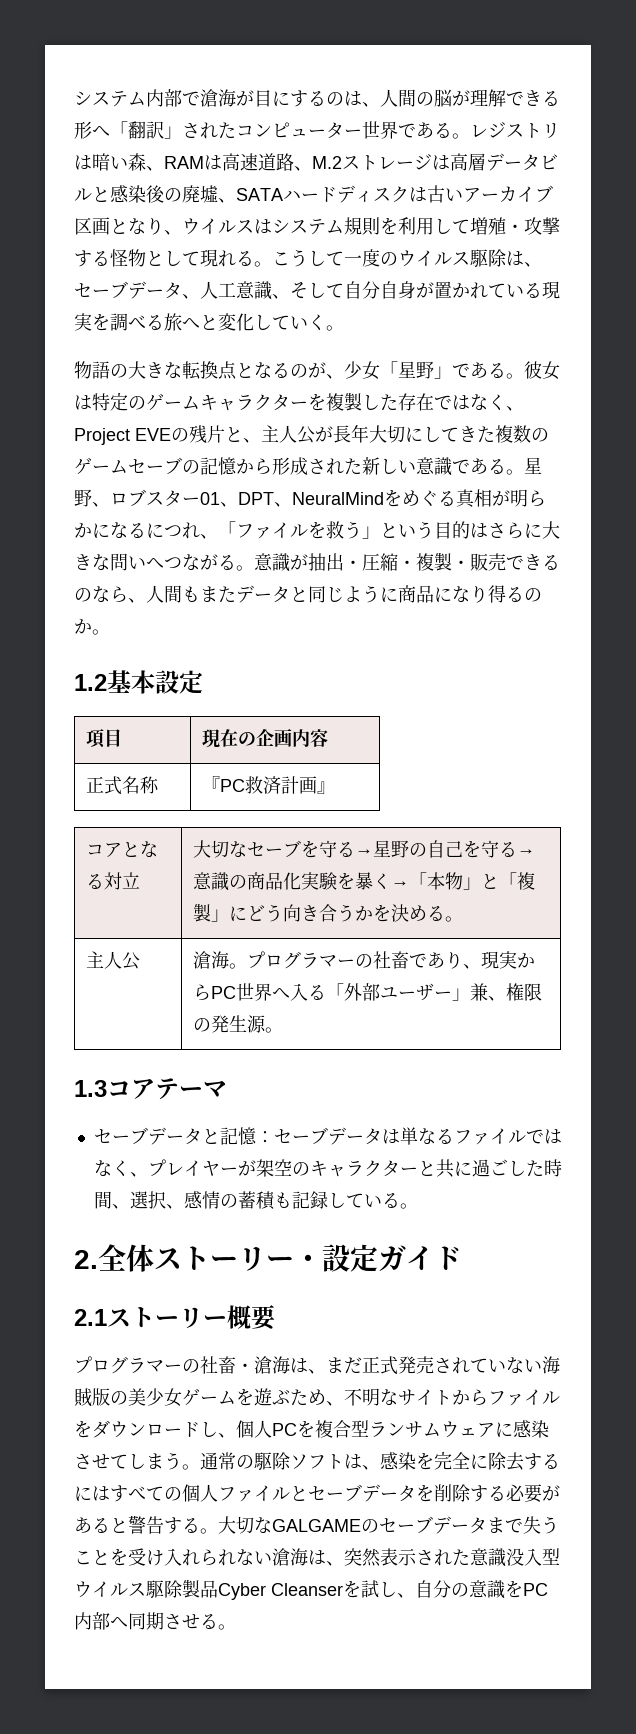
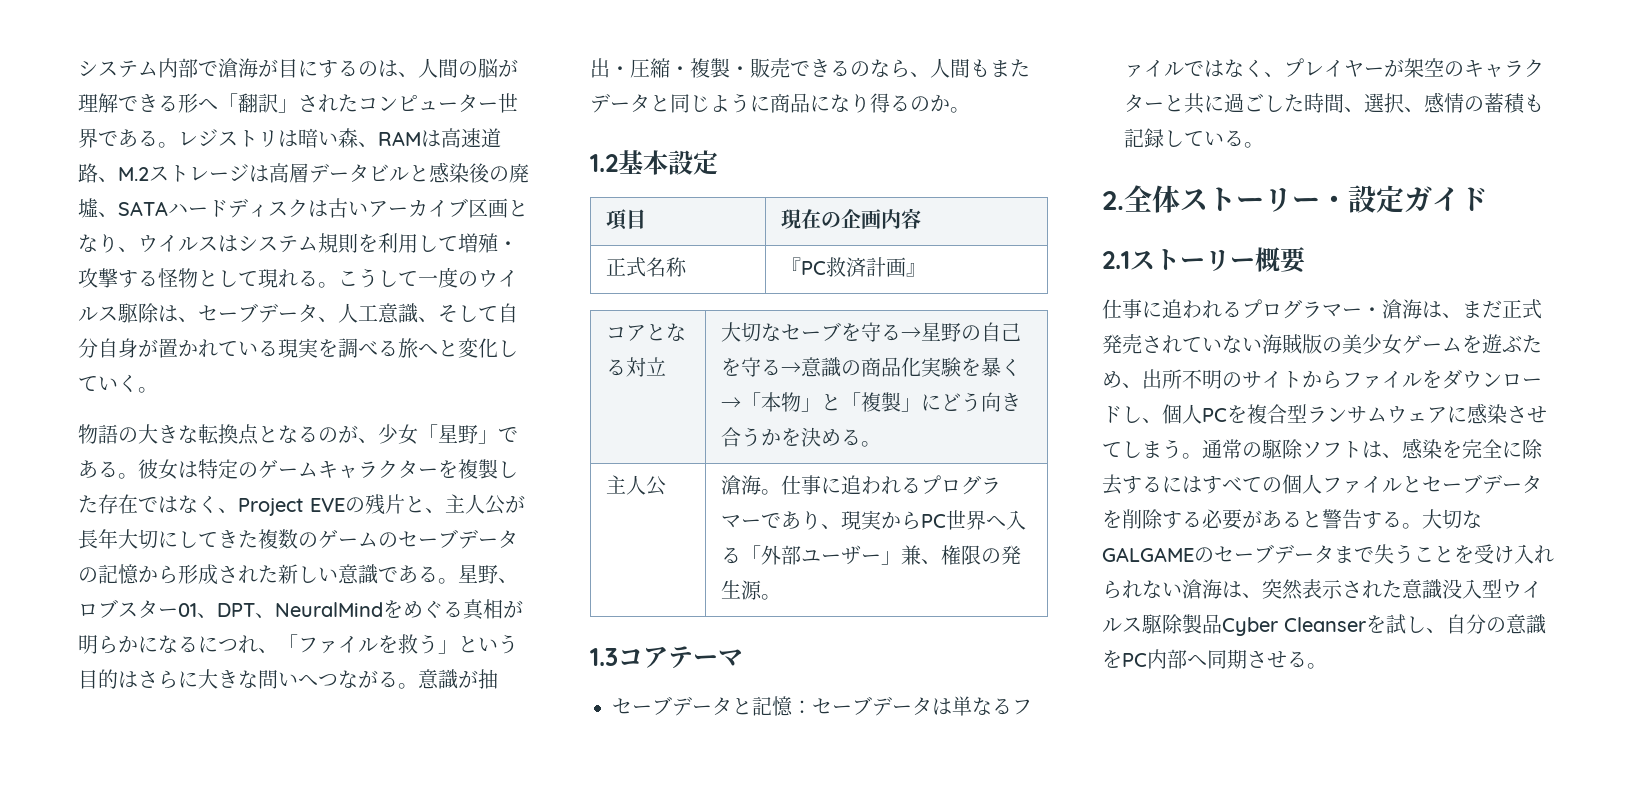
[128,457,182,475] セーブ -> [378,529,518,549] のセーブデータ
[247,951,410,969] プログラマーの社畜 -> [780,475,1001,495] [720,515,761,528] 仕事に追われるプログラマー
[74,1356,236,1374] プログラマーの社畜 -> [1102,299,1362,319] 仕事に追われるプログラマー
[344,1388,398,1406] 不明な -> [1142,369,1242,389] 出所不明の

